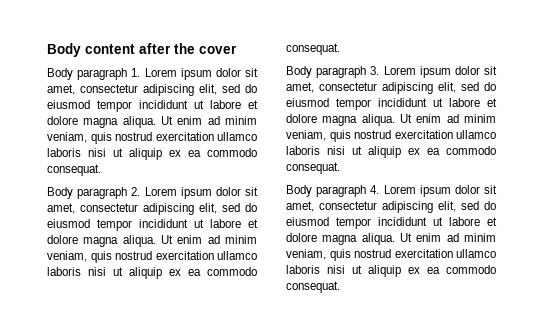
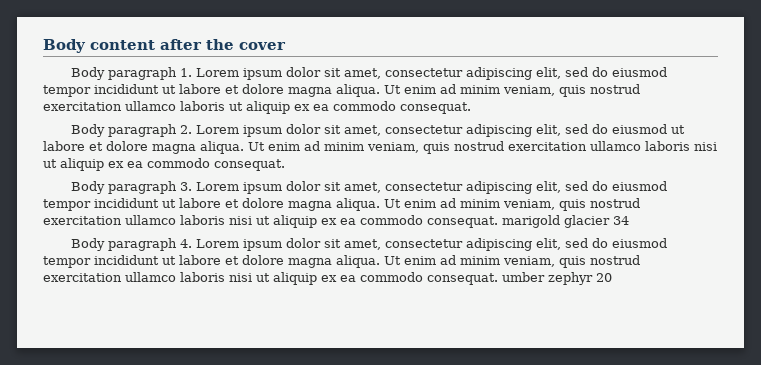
[88,148,106,157] nisi -> (225, 106) none
[97,219,188,231] tempor incididunt -> (668, 129) none
(340, 168) none -> [502,215,629,228] marigold glacier 34
(340, 287) none -> [502,272,612,285] umber zephyr 20

